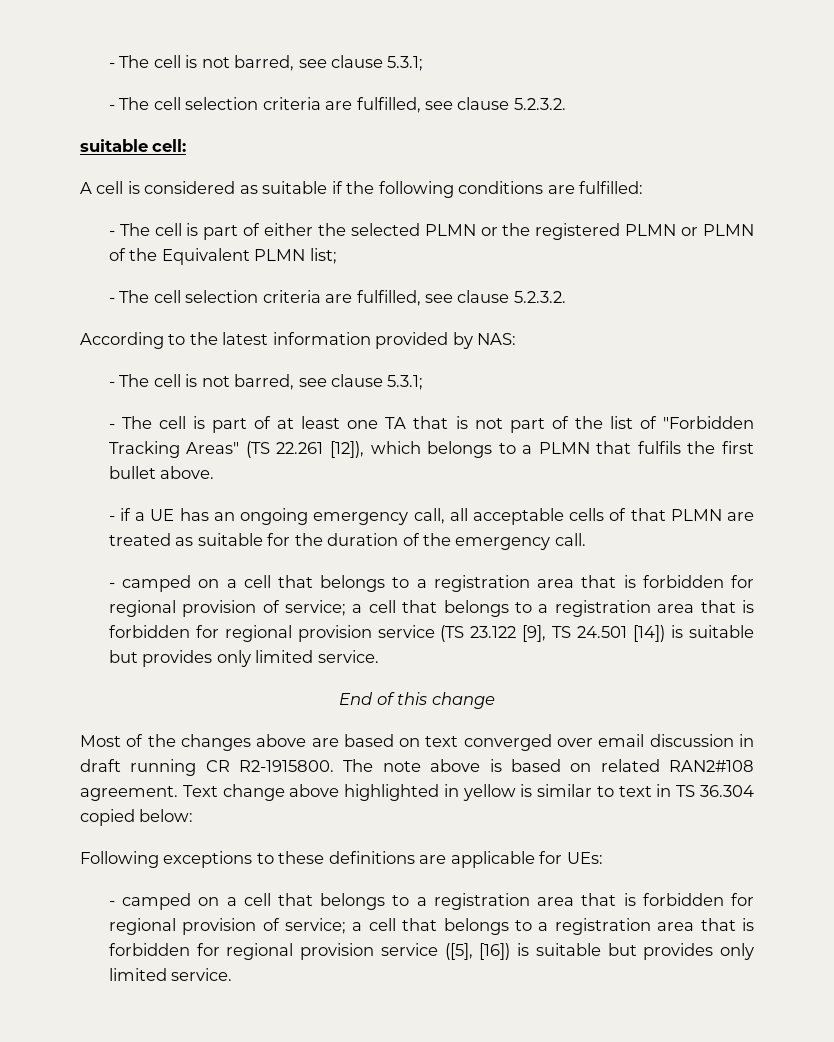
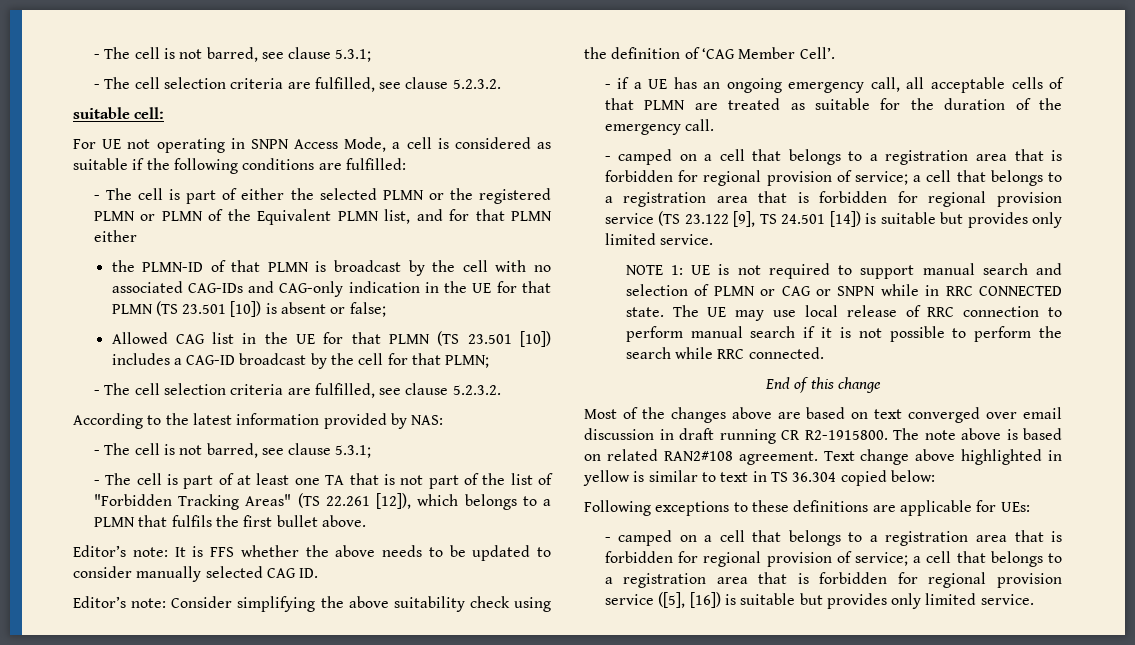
[80,182,92,194] A -> [73,137,401,153] For UE not operating in SNPN Access Mode, a
[309,248,337,264] list; -> [384,209,552,224] [93,230,137,242] [111,260,552,276] [111,281,552,297] [111,301,386,317] [111,331,551,347] [111,353,490,369] list, and for that PLMN either // the PLMN-ID of that PLMN is broadcast by the cell with no associated CAG-IDs and CAG-only indication in the UE for that PLMN (TS 23.501 [10]) is absent or false; // Allowed CAG list in the UE for that PLMN (TS 23.501 [10]) includes a CAG-ID broadcast by the cell for that PLMN;
(215, 472) none -> [73,545,551,561] [73,566,319,582] [73,596,551,612] [584,47,835,59] // Editor’s note: It is FFS whether the above needs to be updated to consider manually selected CAG ID. // Editor’s note: Consider simplifying the above suitability check using the definition of ‘CAG Member Cell’.
(379, 656) none -> [625,263,1062,279] [625,284,1062,296] [625,305,1062,321] [625,326,1062,342] [625,347,824,359] // NOTE 1: UE is not required to support manual search and selection of PLMN or CAG or SNPN while in RRC CONNECTED state. The UE may use local release of RRC connection to perform manual search if it is not possible to perform the search while RRC connected.

